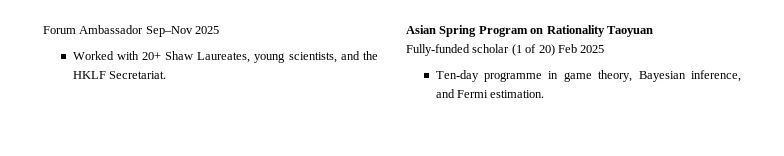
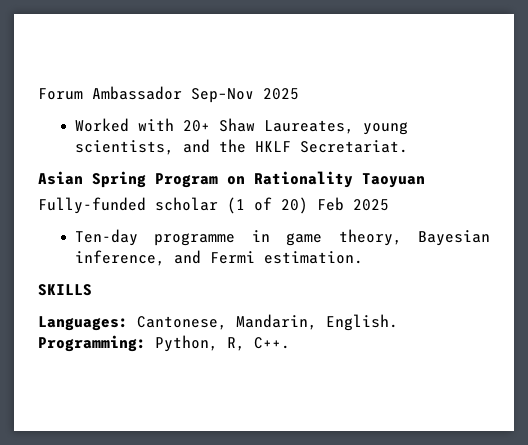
(545, 94) none -> [38,284,92,296] [38,314,398,331] [38,335,290,352] // SKILLS // Languages: Cantonese, Mandarin, English. Programming: Python, R, C++.

